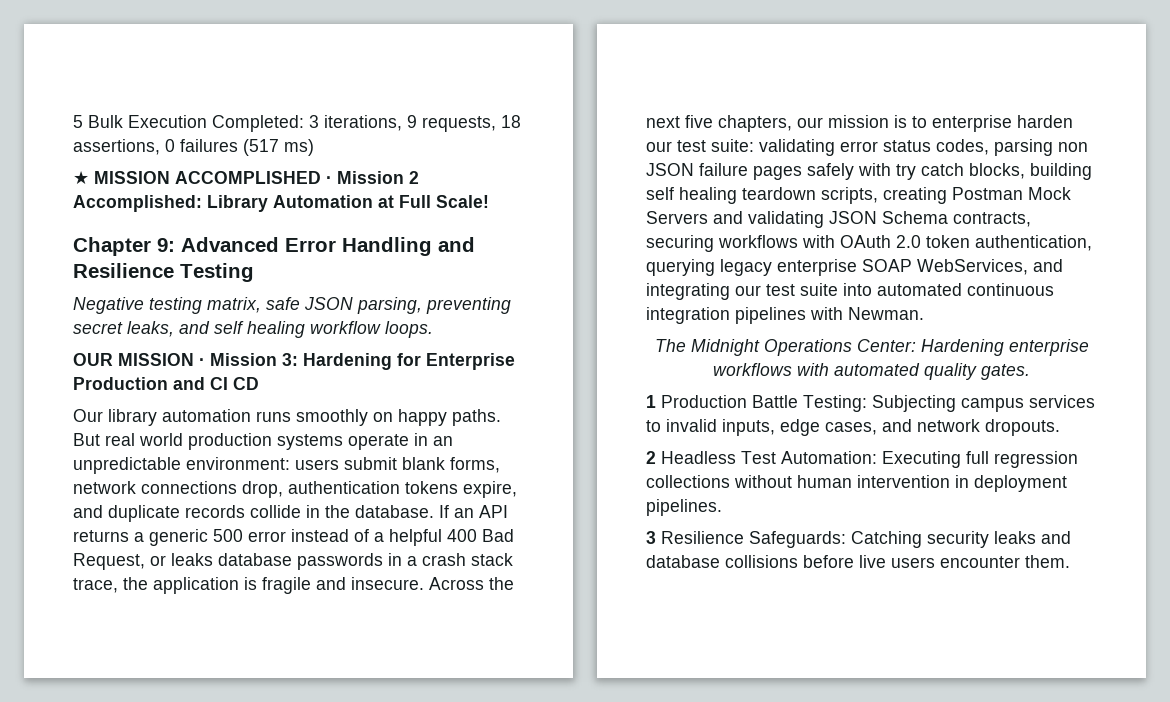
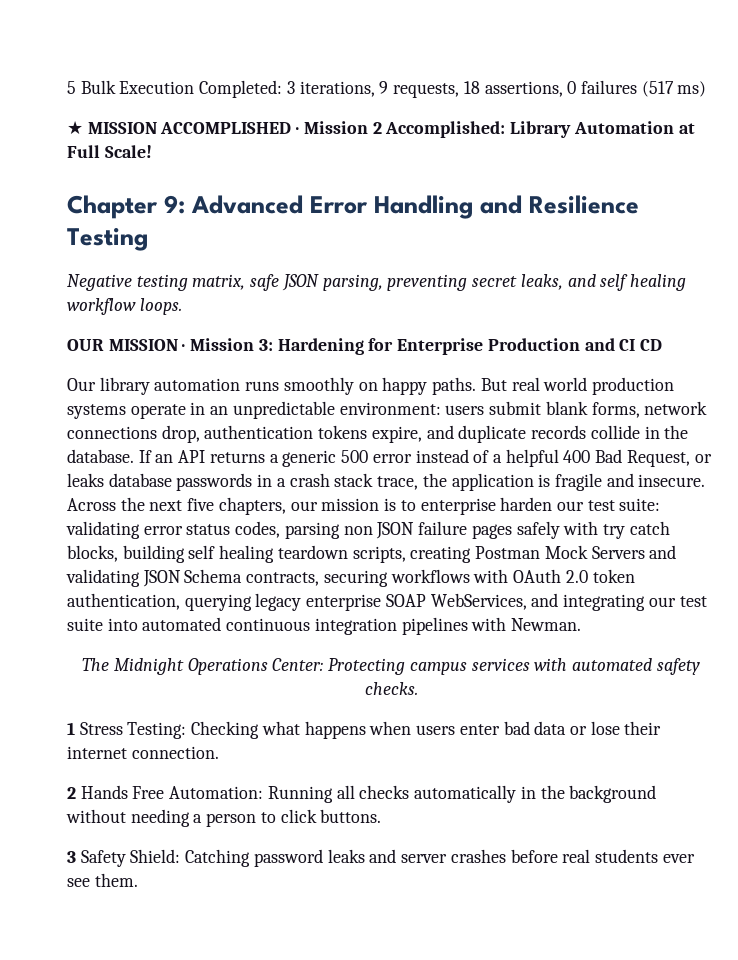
[920,339,1089,356] [713,363,1030,380] [646,395,1095,412] [646,419,1060,436] [646,451,1078,468] [646,475,1067,492] [646,499,722,516] [646,531,1071,548] [646,555,1020,568] Hardening enterprise workflows with automated quality gates. // 1 Production Battle Testing: Subjecting campus services to invalid inputs, edge cases, and network dropouts. // 2 Headless Test Automation: Executing full regression collections without human intervention in deployment pipelines. // 3 Resilience Safeguards: Catching security leaks and database collisions before live users encounter -> [328,658,700,675] [364,682,418,695] [67,721,662,739] [67,746,219,759] [67,785,657,803] [66,809,382,827] [67,849,695,867] [67,878,90,887] Protecting campus services with automated safety checks. // 1 Stress Testing: Checking what happens when users enter bad data or lose their internet connection. // 2 Hands Free Automation: Running all checks automatically in the background without needing a person to click buttons. // 3 Safety Shield: Catching password leaks and server crashes before real students ever see

